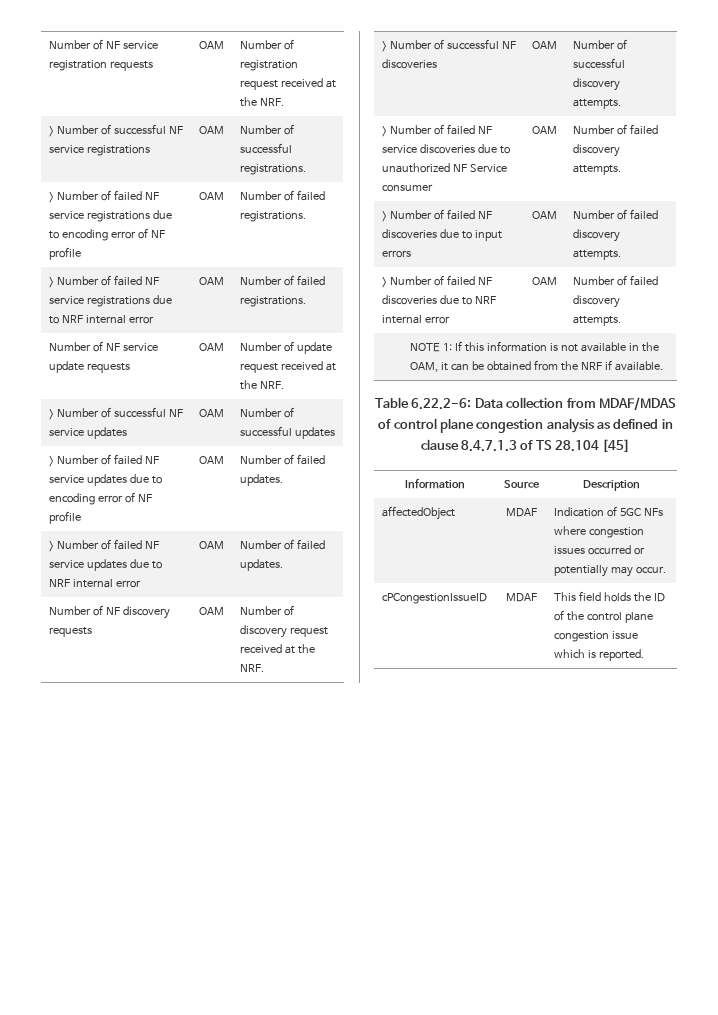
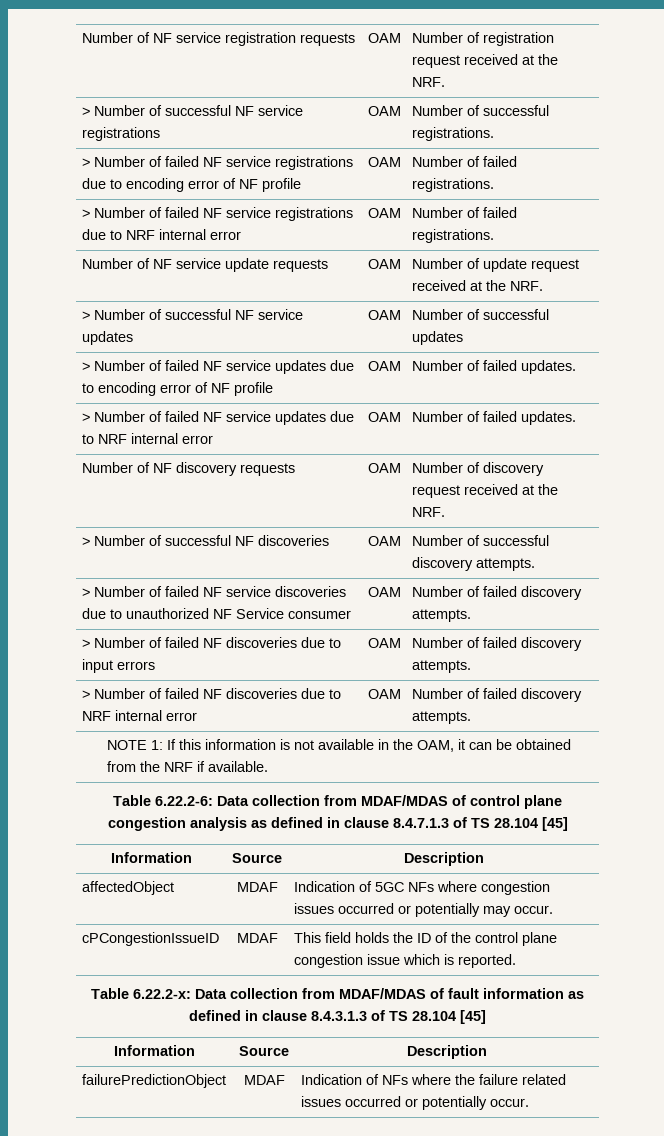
(644, 655) none -> [91,988,584,999] [189,1010,486,1024] [114,1045,195,1056] [239,1046,289,1056] [407,1045,487,1059] [81,1074,226,1088] [243,1075,285,1085] [300,1074,566,1085] [300,1096,529,1110] // Table 6.22.2-x: Data collection from MDAF/MDAS of fault information as defined in clause 8.4.3.1.3 of TS 28.104 [45] // Information | Source | Description // failurePredictionObject | MDAF | Indication of NFs where the failure related issues occurred or potentially occur.

